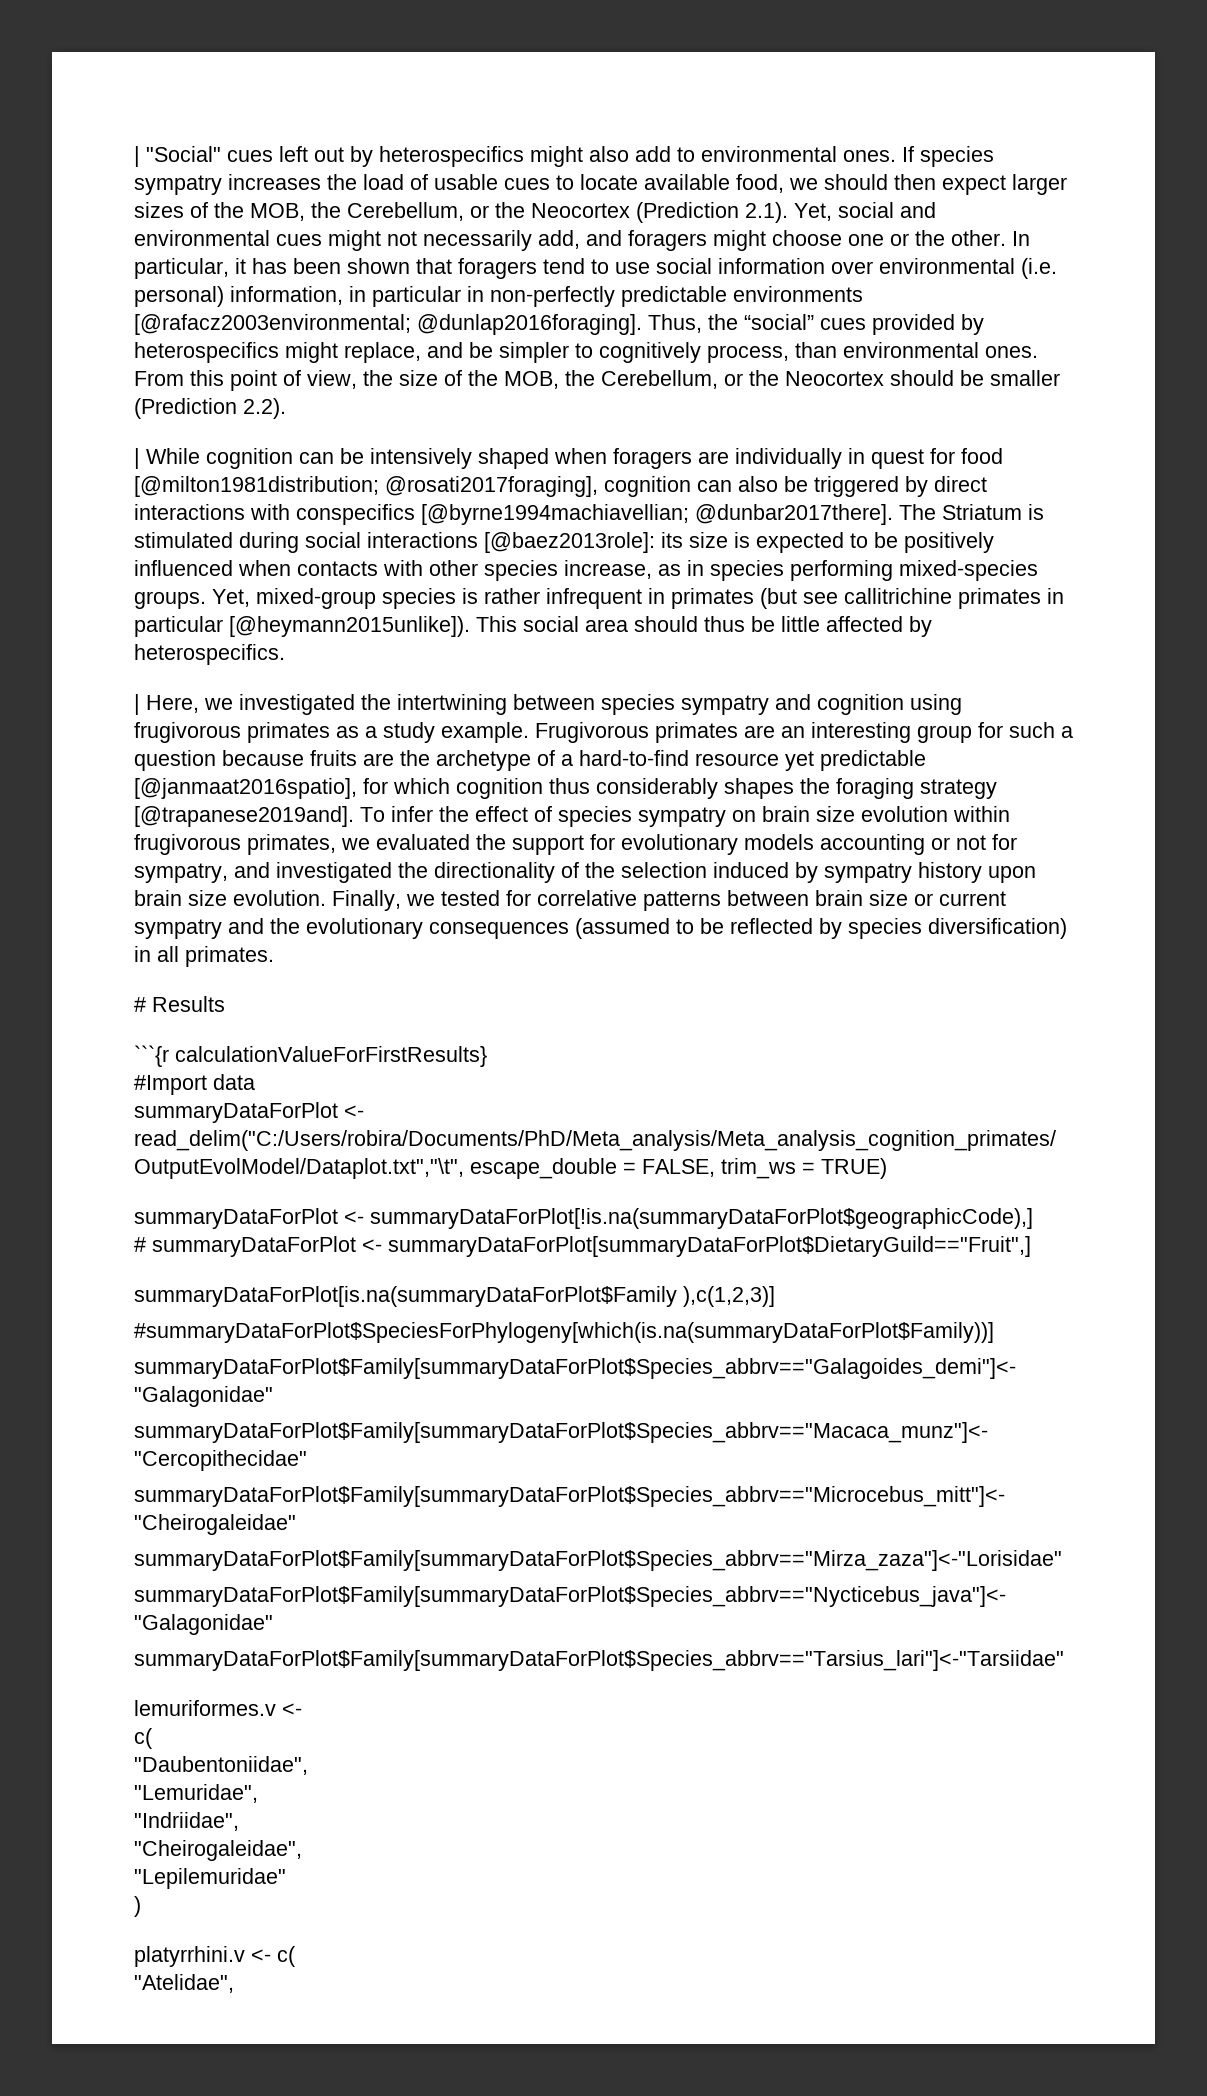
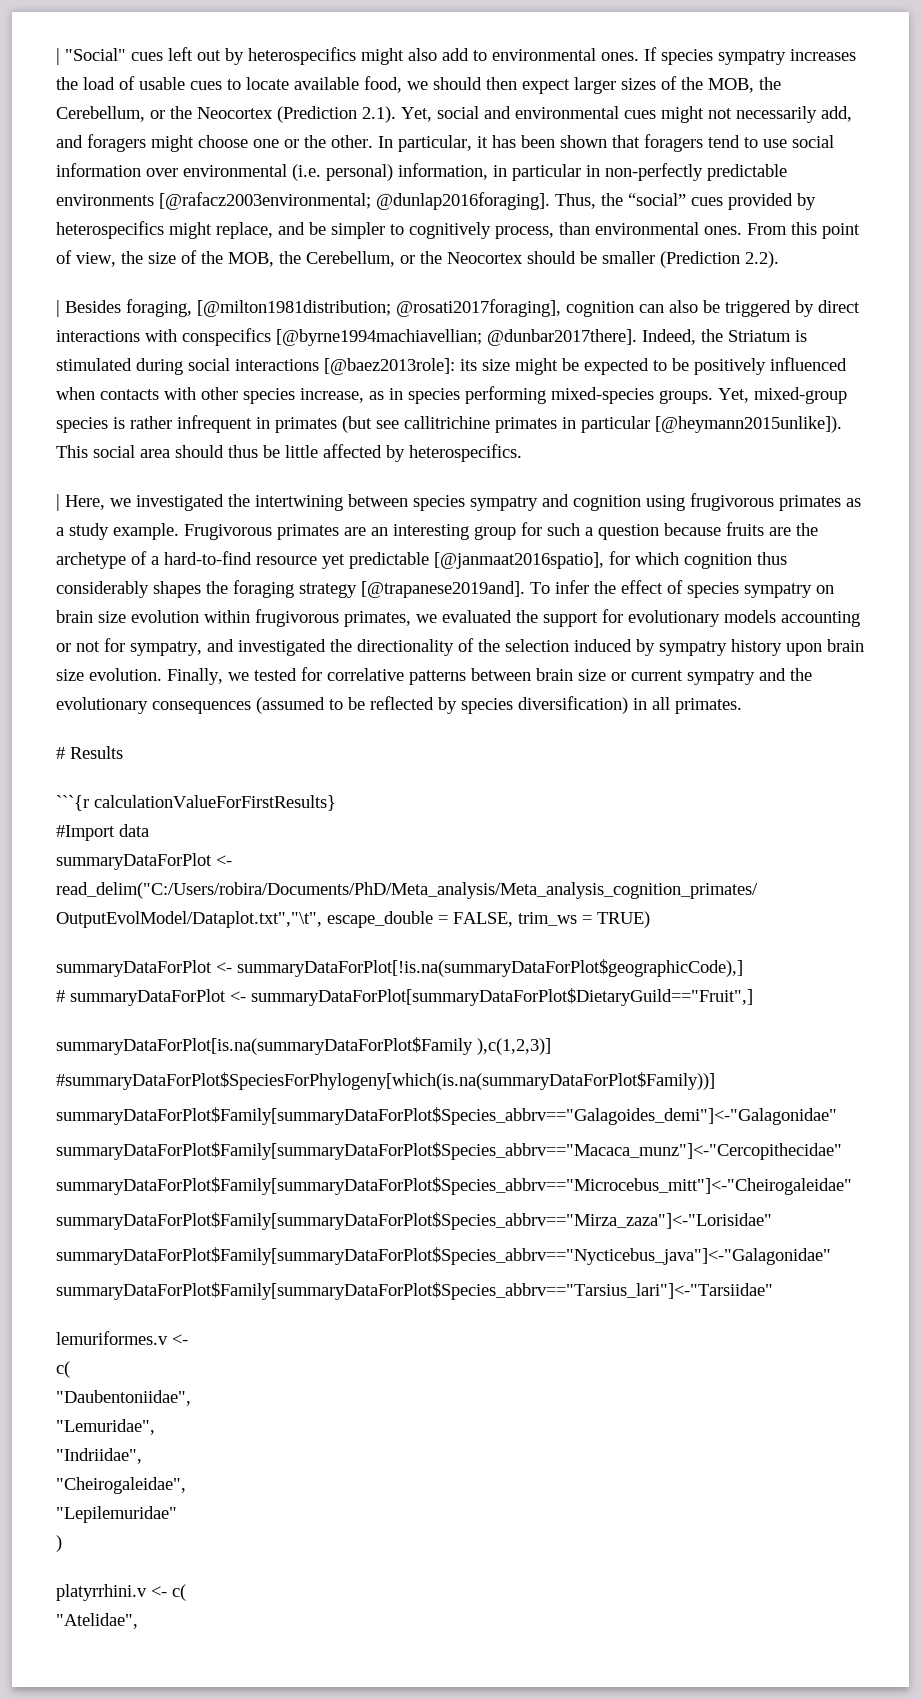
[146,448,1003,469] While cognition can be intensively shaped when foragers are individually in quest for food -> [65,299,192,317] Besides foraging,
[899,504,936,520] The -> [642,329,723,345] Indeed, the
[734,532,750,548] is -> [515,358,579,375] might be

